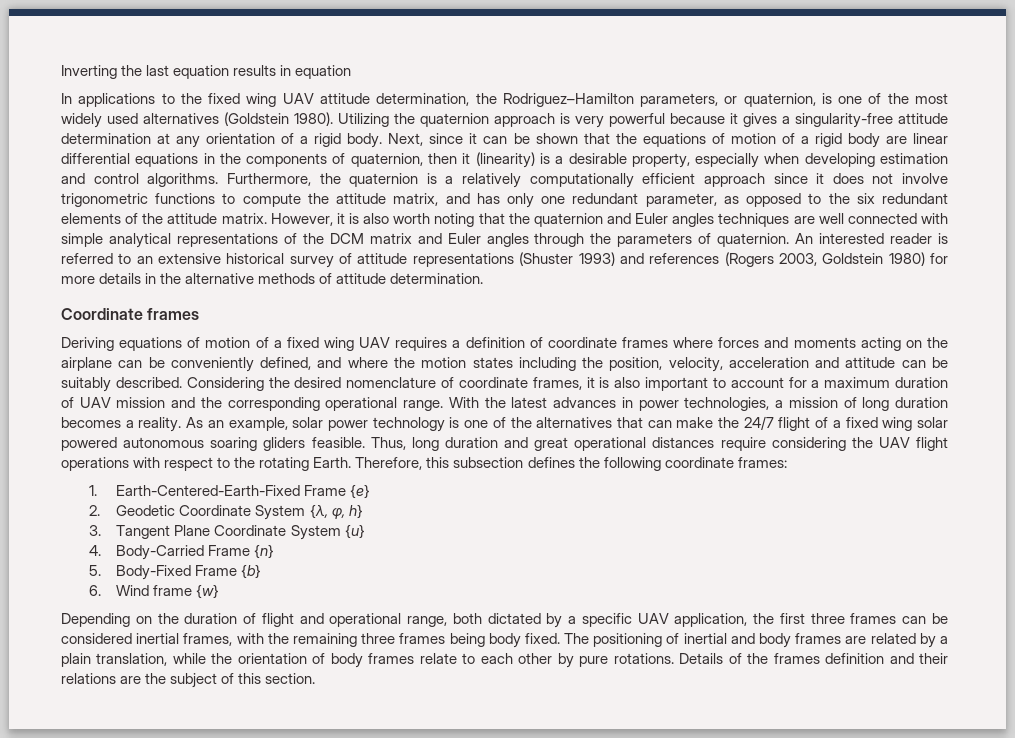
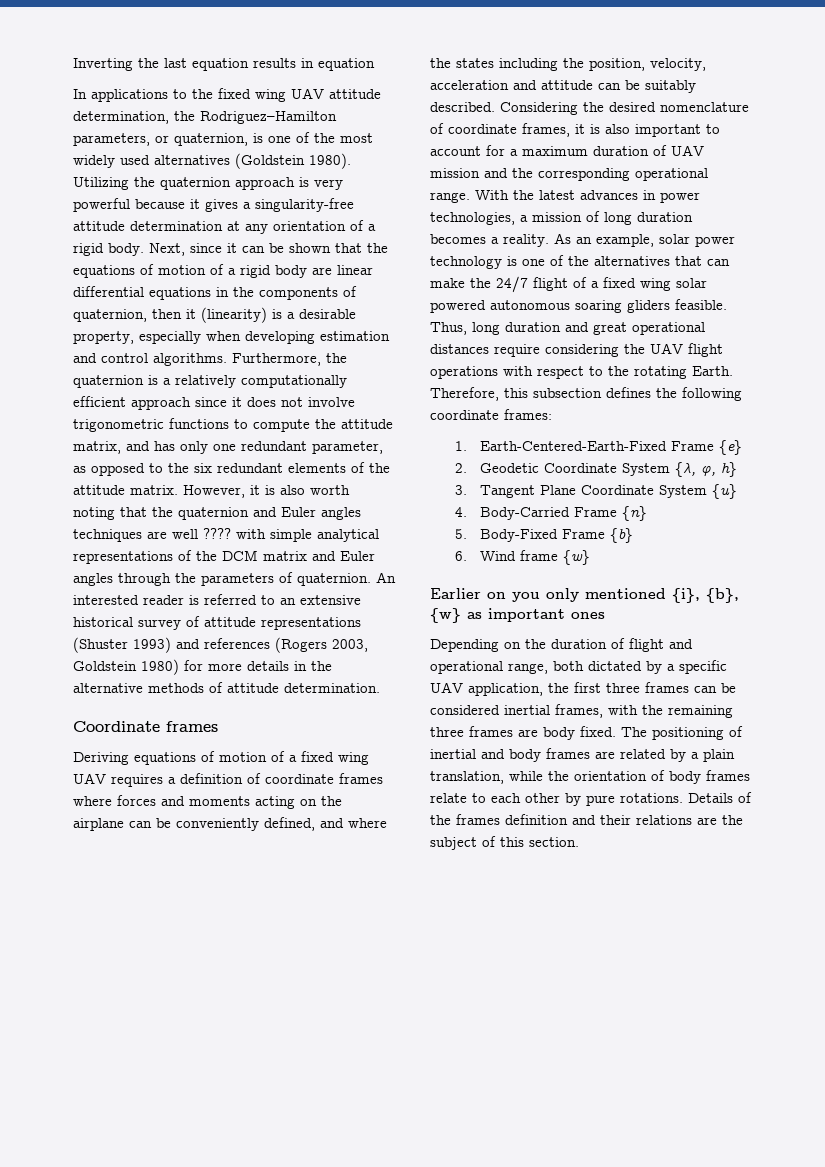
[847,213,917,224] connected -> [203,528,231,539] ????
[421,357,467,368] motion -> (451, 63) none
(220, 591) none -> [430,588,739,603] [430,608,605,623] // Earlier on you only mentioned {i}, {b}, {w} as important ones
[449,633,485,647] being -> [518,729,538,737] are

